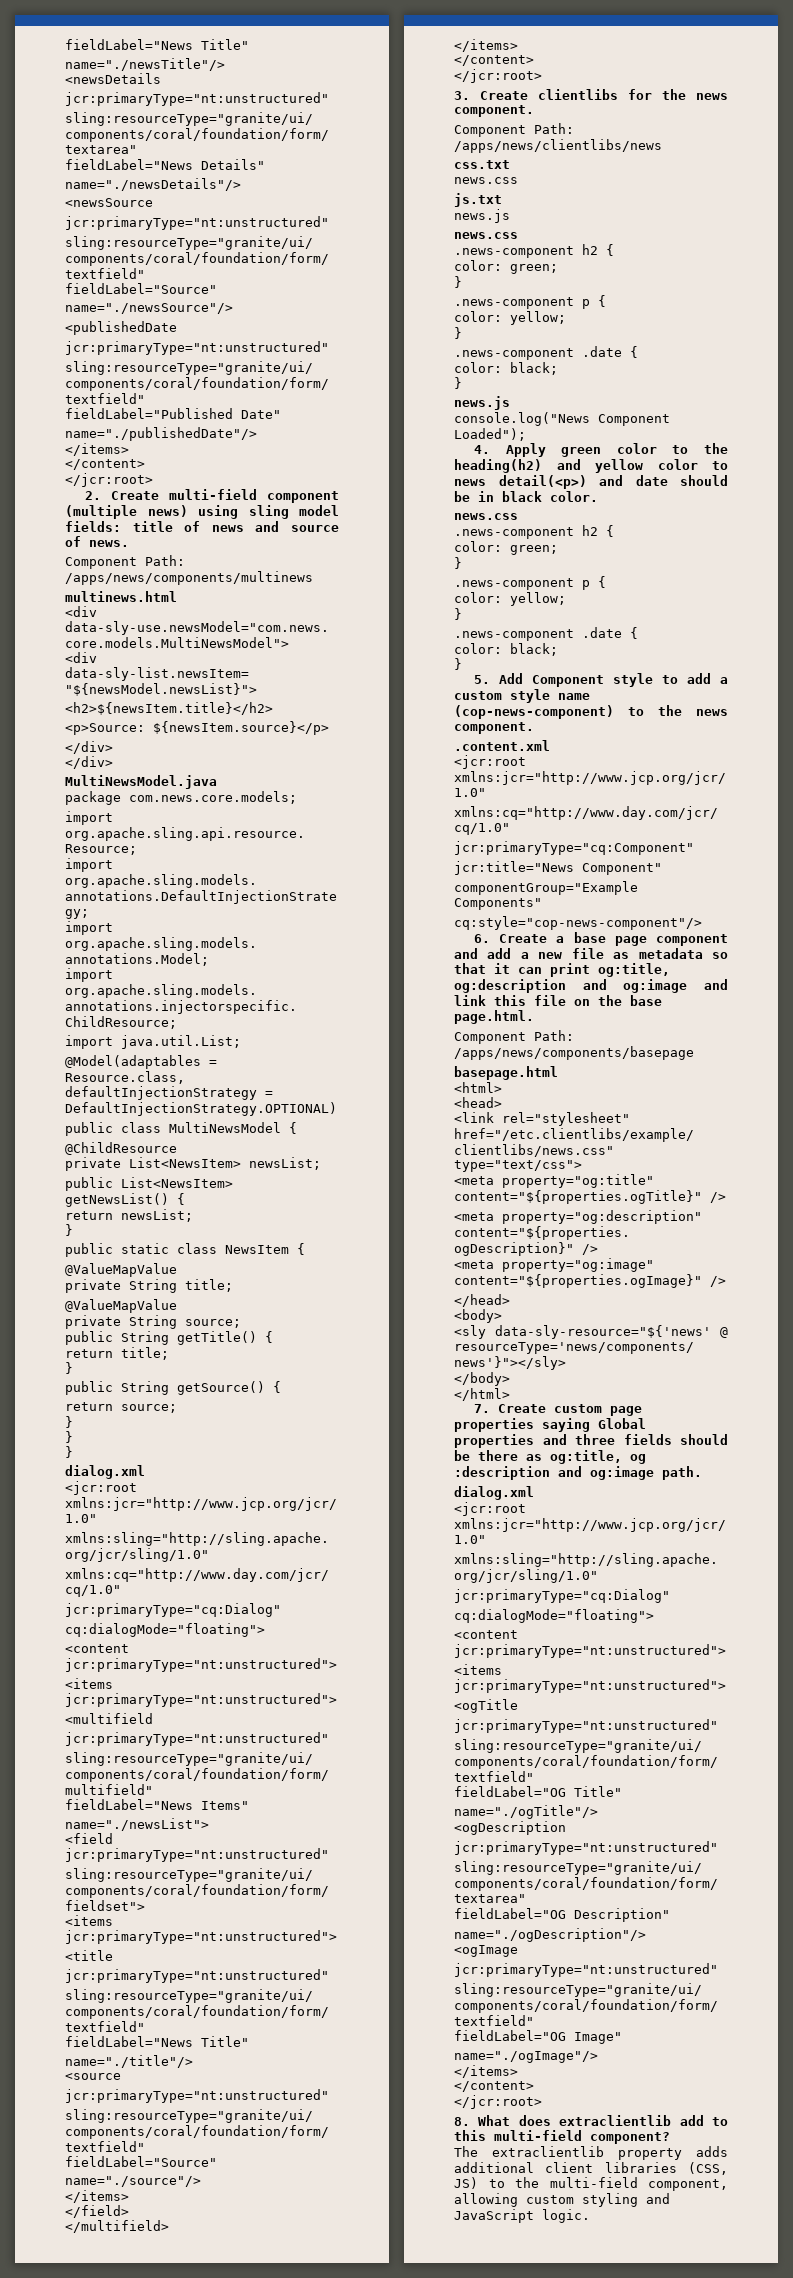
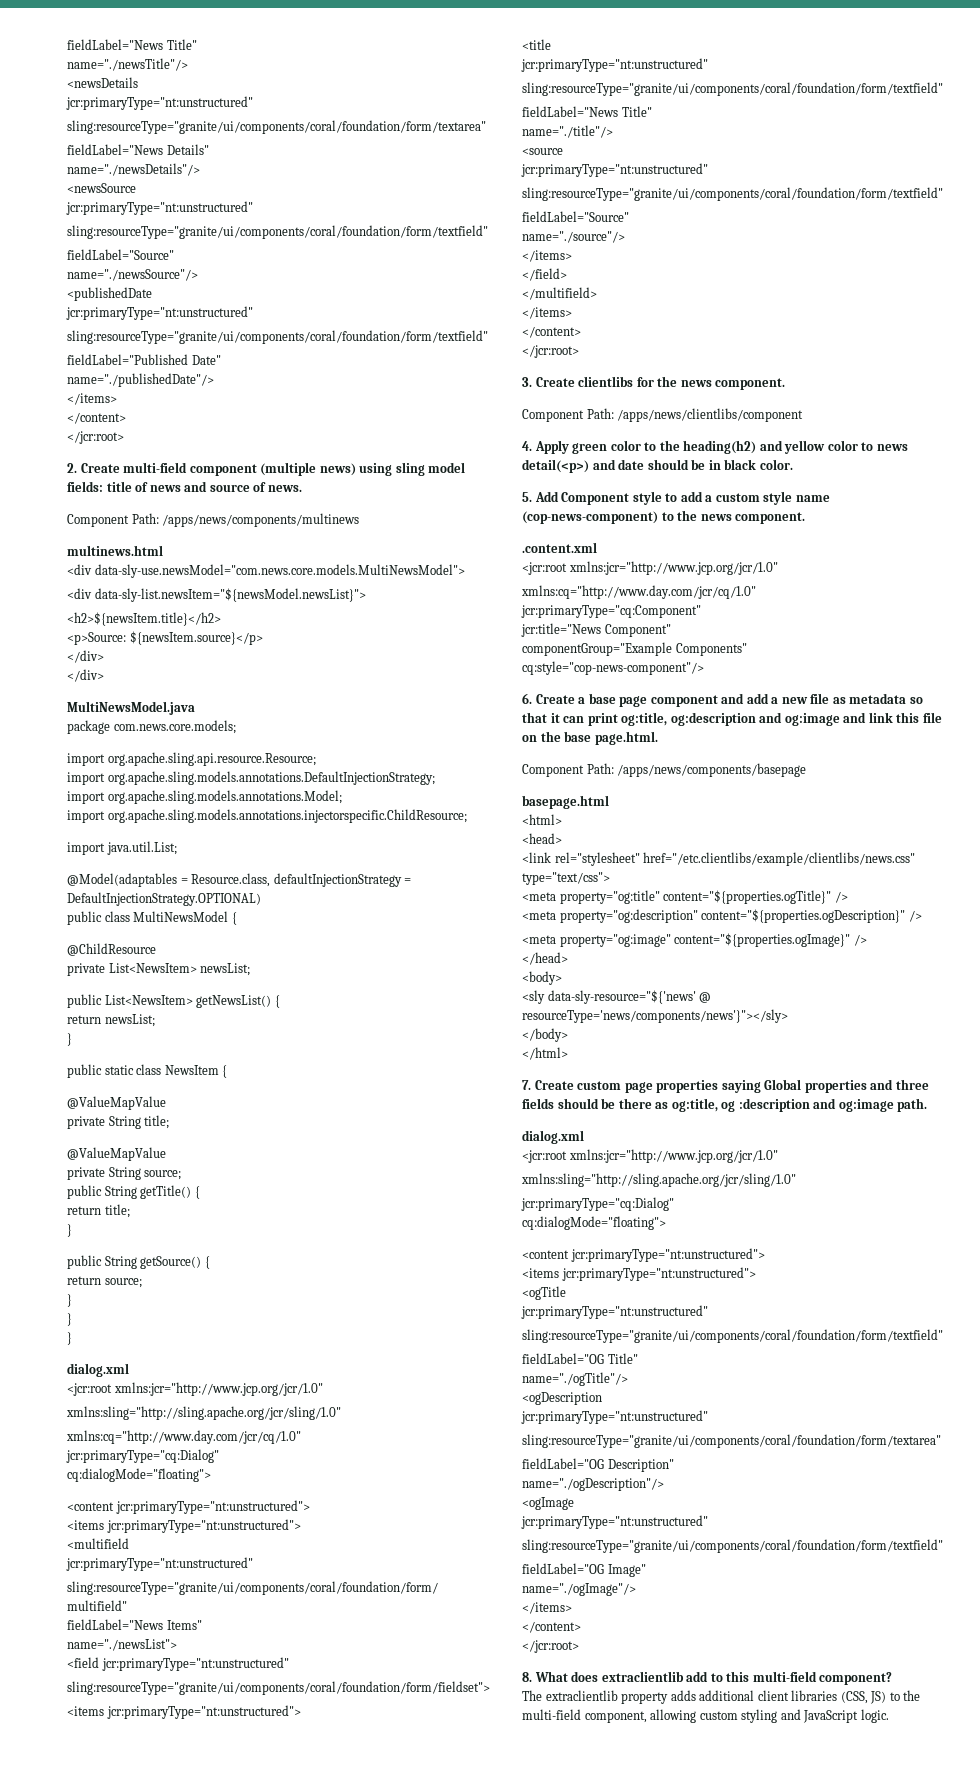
[454,139,662,153] [454,160,510,169] [454,177,518,184] [454,193,502,207] [454,209,510,223] [454,232,518,239] [454,244,614,258] [454,260,558,274] [454,276,462,288] [454,295,606,309] [454,311,566,325] [454,327,462,339] [454,346,638,360] [454,362,558,375] [454,377,462,389] [454,396,510,410] [454,412,670,426] [454,428,526,441] /apps/news/clientlibs/news // css.txt // news.css // js.txt // news.js // news.css // .news-component h2 { // color: green; // } // .news-component p { // color: yellow; // } // .news-component .date { // color: black; // } // news.js // console.log("News Component Loaded"); -> [617,408,804,422] /apps/news/clientlibs/component
[454,513,518,520] [454,525,614,539] [454,541,558,555] [454,557,462,569] [454,576,606,590] [454,592,566,606] [454,608,462,620] [454,627,638,641] [454,643,558,656] [454,658,462,670] // news.css // .news-component h2 { // color: green; // } // .news-component p { // color: yellow; // } // .news-component .date { // color: black; // } -> (793, 464) none

